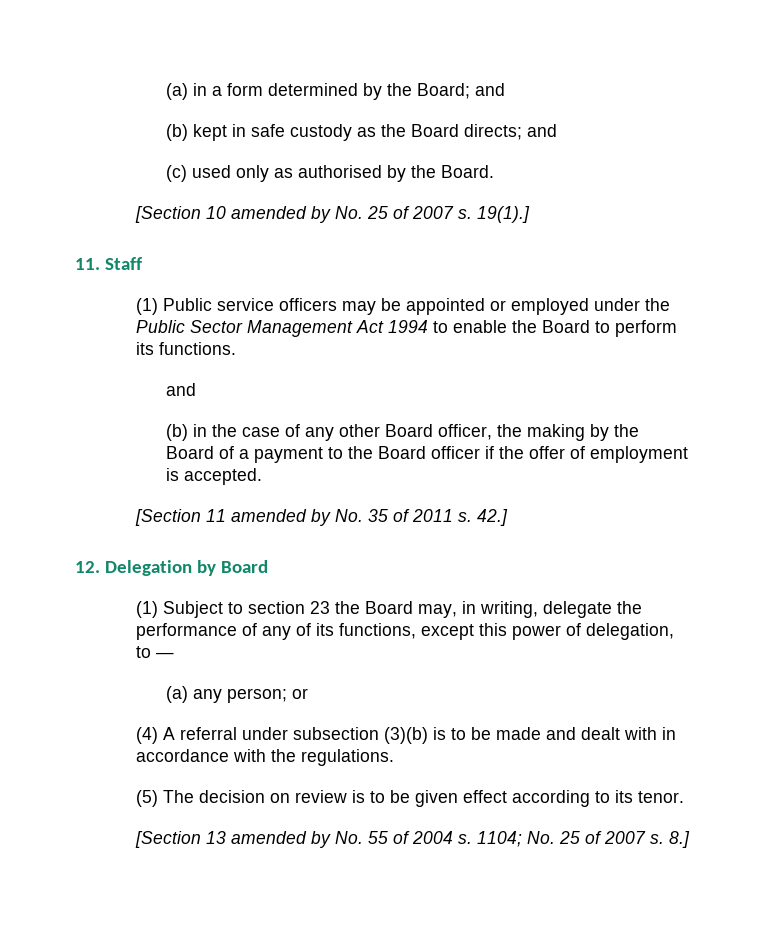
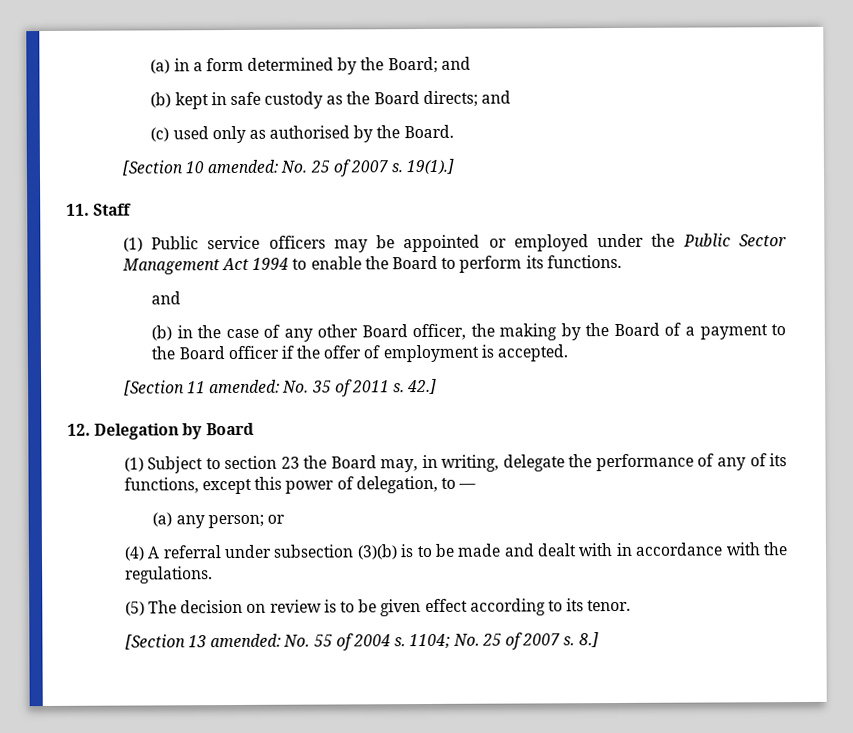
[230,206,331,223] amended by -> [207,159,279,174] amended:
[230,509,331,526] amended by -> [209,379,281,394] amended:
[230,831,331,848] amended by -> [210,633,282,648] amended:

